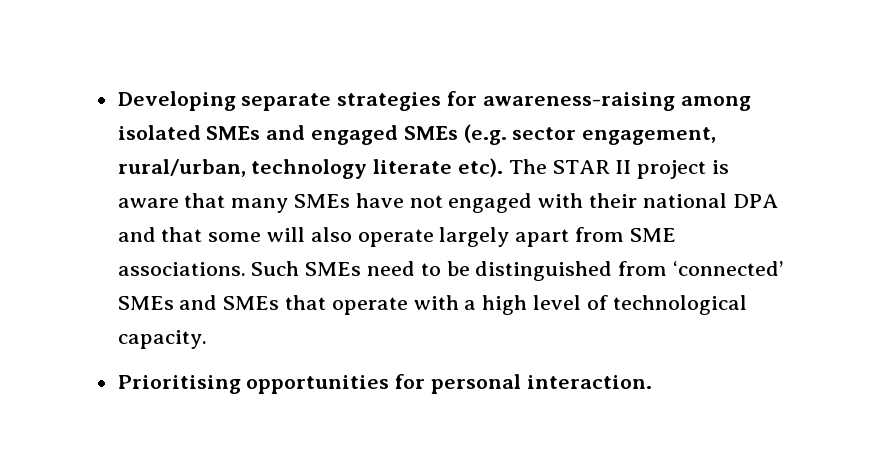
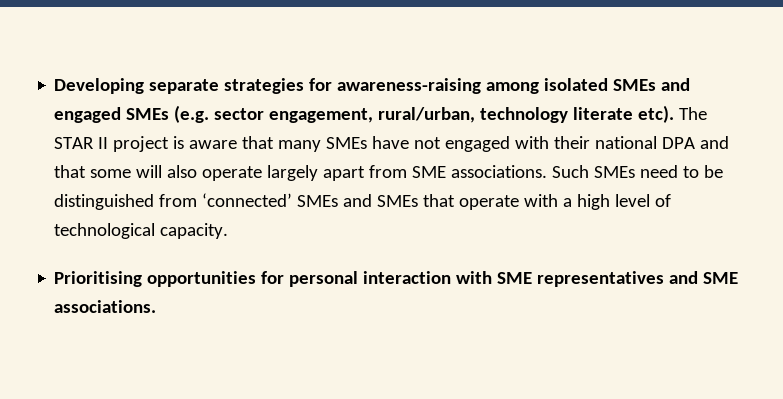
[526,375,652,389] interaction. -> [363,271,739,287] [54,300,157,313] interaction with SME representatives and SME associations.

